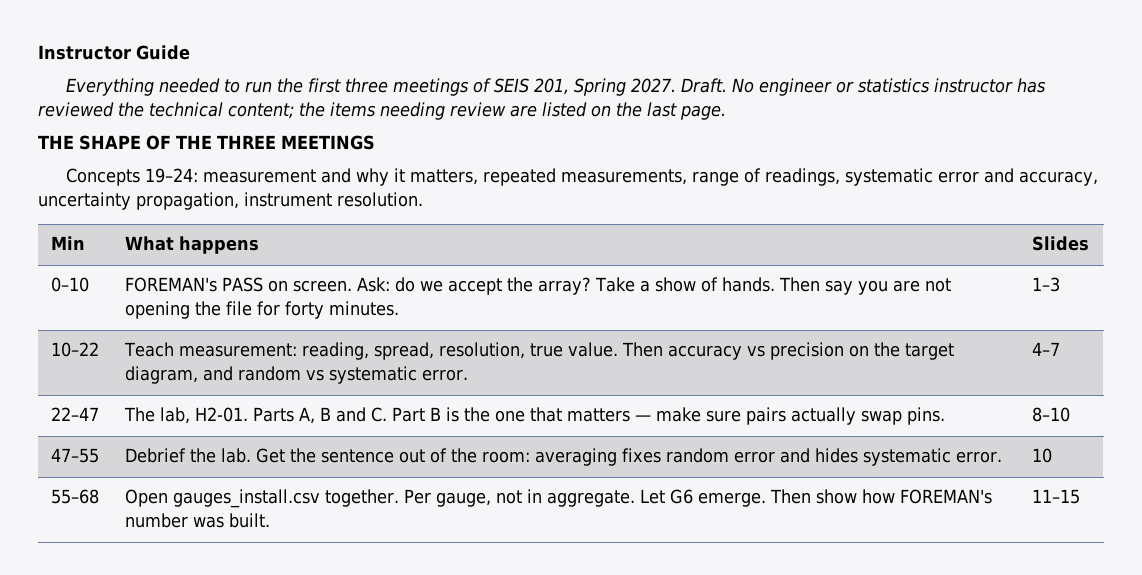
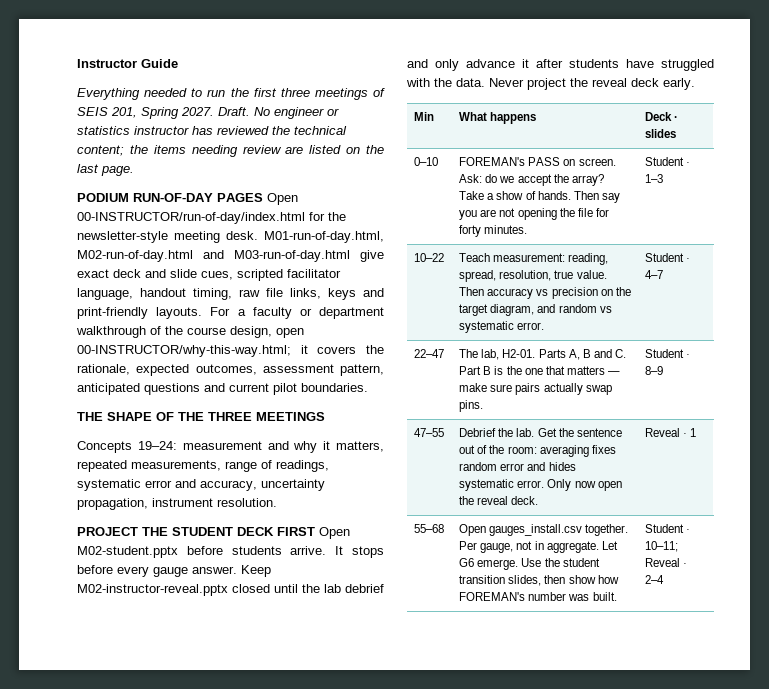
(726, 112) none -> [77,193,298,205] [77,212,346,224] [77,231,384,243] [77,250,384,262] [77,269,341,281] [77,288,384,300] [77,307,384,319] [76,326,304,338] [77,345,384,357] [77,364,384,376] [77,383,368,395] // PODIUM RUN-OF-DAY PAGES Open 00-INSTRUCTOR/run-of-day/index.html for the newsletter-style meeting desk. M01-run-of-day.html, M02-run-of-day.html and M03-run-of-day.html give exact deck and slide cues, scripted facilitator language, handout timing, raw file links, keys and print-friendly layouts. For a faculty or department walkthrough of the course design, open 00-INSTRUCTOR/why-this-way.html; it covers the rationale, expected outcomes, assessment pattern, anticipated questions and current pilot boundaries.
(423, 199) none -> [77,527,350,539] [77,546,385,558] [77,565,271,577] [77,584,384,596] [407,59,714,71] [406,78,695,90] // PROJECT THE STUDENT DECK FIRST Open M02-student.pptx before students arrive. It stops before every gauge answer. Keep M02-instructor-reveal.pptx closed until the lab debrief and only advance it after students have struggled with the data. Never project the reveal deck early.
[1031,236,1089,251] Slides -> [645,112,679,121] [645,129,677,138] Deck · slides
(399, 308) none -> [645,157,691,166] Student ·
(468, 375) none -> [645,253,691,262] Student ·
[1031,407,1070,422] 8–10 -> [645,349,691,358] [645,366,664,375] Student · 8–9
[1031,448,1052,463] | 10 -> [547,479,622,491] [459,496,539,505] [645,428,697,437] Only now open the reveal deck. | Reveal · 1
[769,489,811,504] Then -> [521,558,600,567] [459,575,566,586] Use the student transition slides, then
[1031,489,1080,504] 11–15 -> [645,524,691,533] [645,541,679,552] [645,558,688,567] [645,575,665,584] Student · 10–11; Reveal · 2–4

